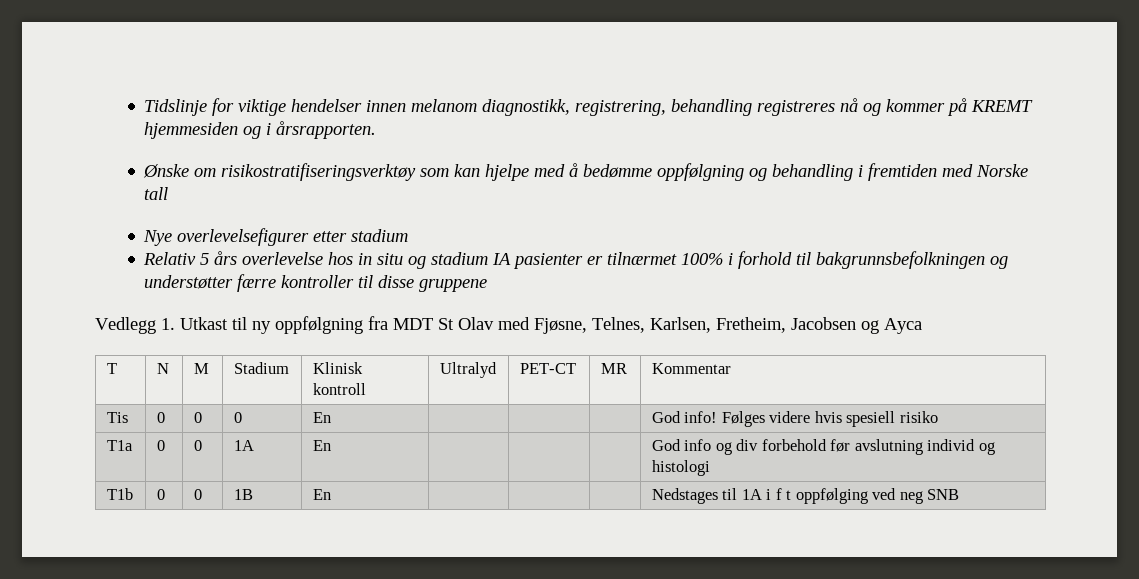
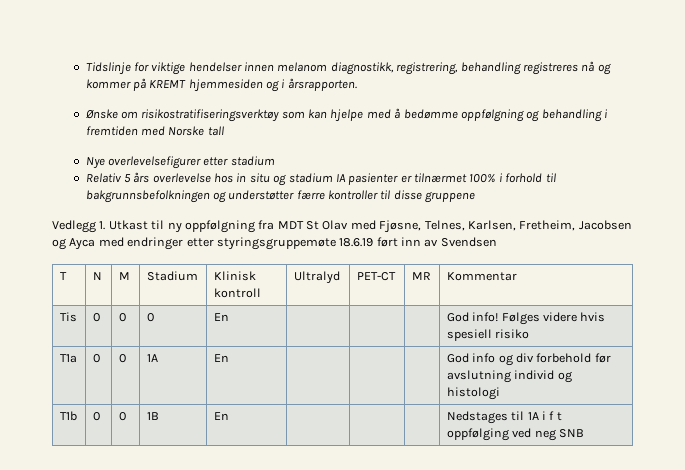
(922, 326) none -> [98,237,497,250] med endringer etter styringsgruppemøte 18.6.19 ført inn av Svendsen

